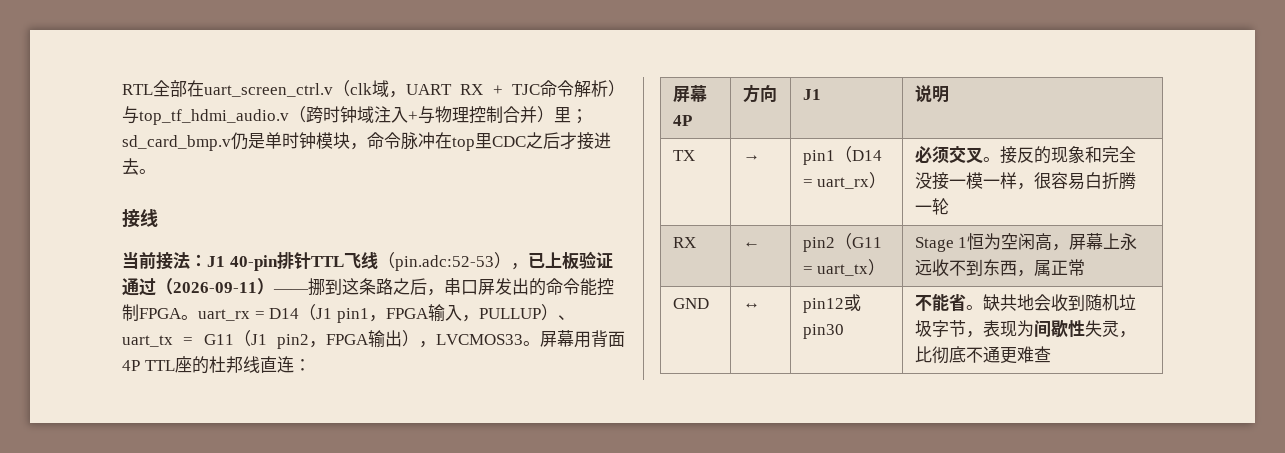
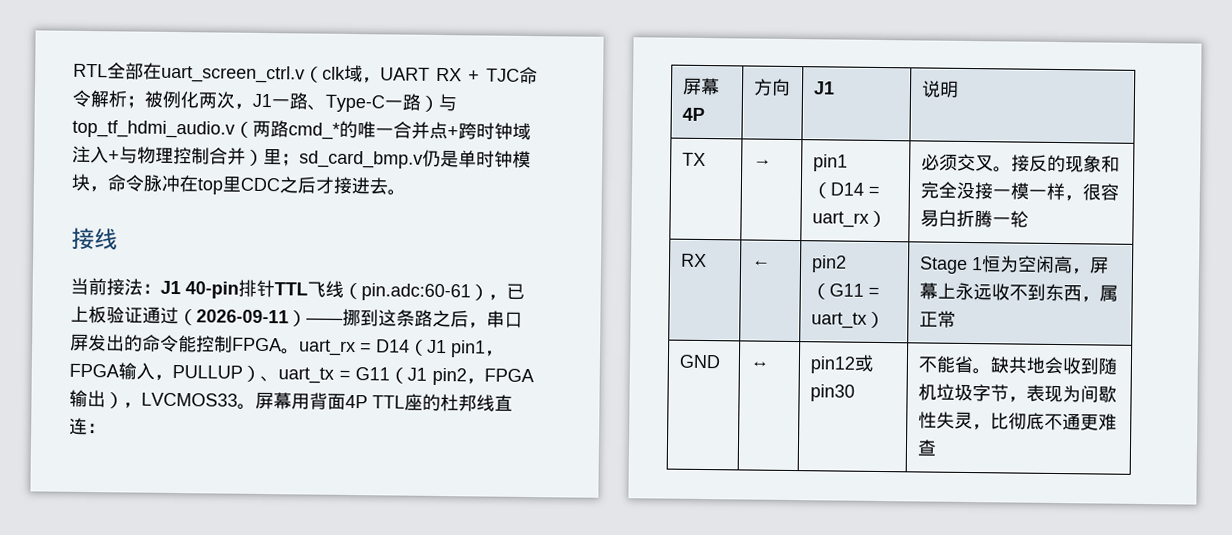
[608,80,625,97] [122,106,306,125] ）与top_tf_hdmi_audio.v（ -> [126,90,457,113] [72,119,459,140] ；被例化两次，J1一路、Type-C一路）与top_tf_hdmi_audio.v（两路cmd_*的唯一合并点+
[394,255,494,271] pin.adc:52-53 -> [361,283,471,302] pin.adc:60-61

